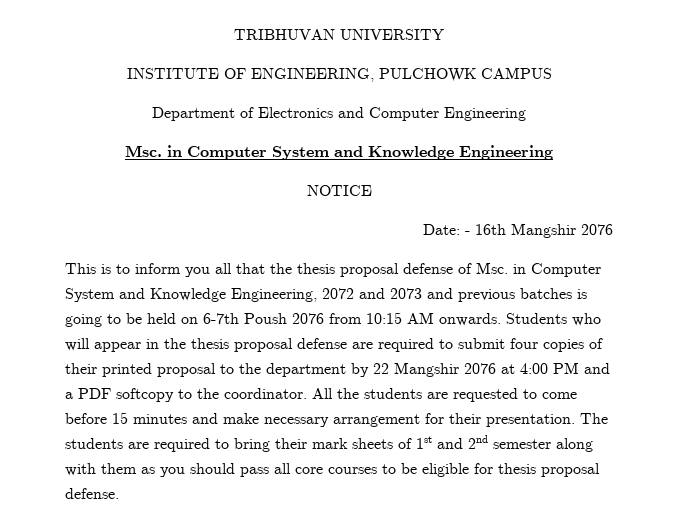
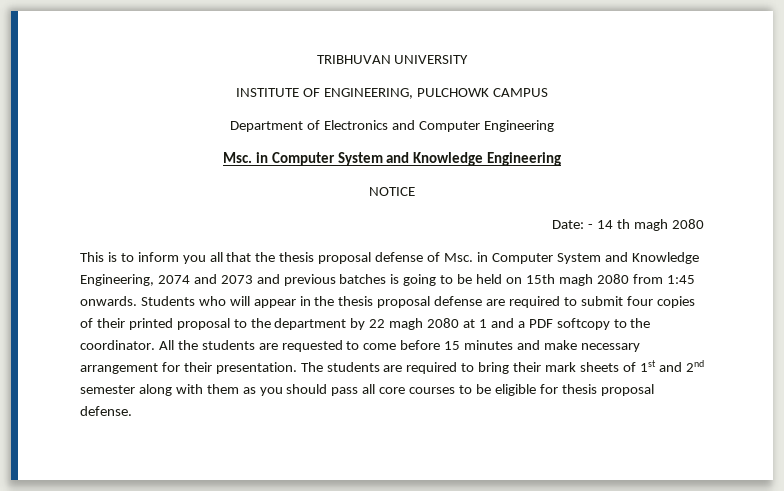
[475,223,613,238] 16th Mangshir 2076 -> [597,219,704,231] 14 th magh 2080
[322,288,354,299] 2072 -> [157,275,190,284] 2074
[203,312,434,324] 6-7th Poush 2076 from 10:15 AM -> [525,274,695,286] 15th magh 2080 from 1:45
[394,362,579,377] Mangshir 2076 at 4:00 PM -> [389,318,487,330] magh 2080 at 1

